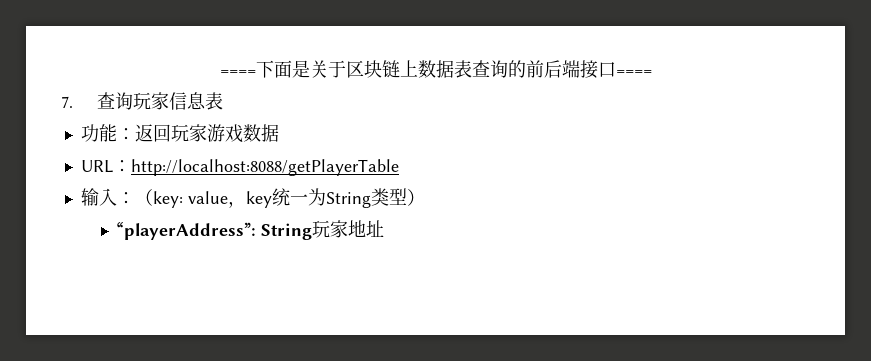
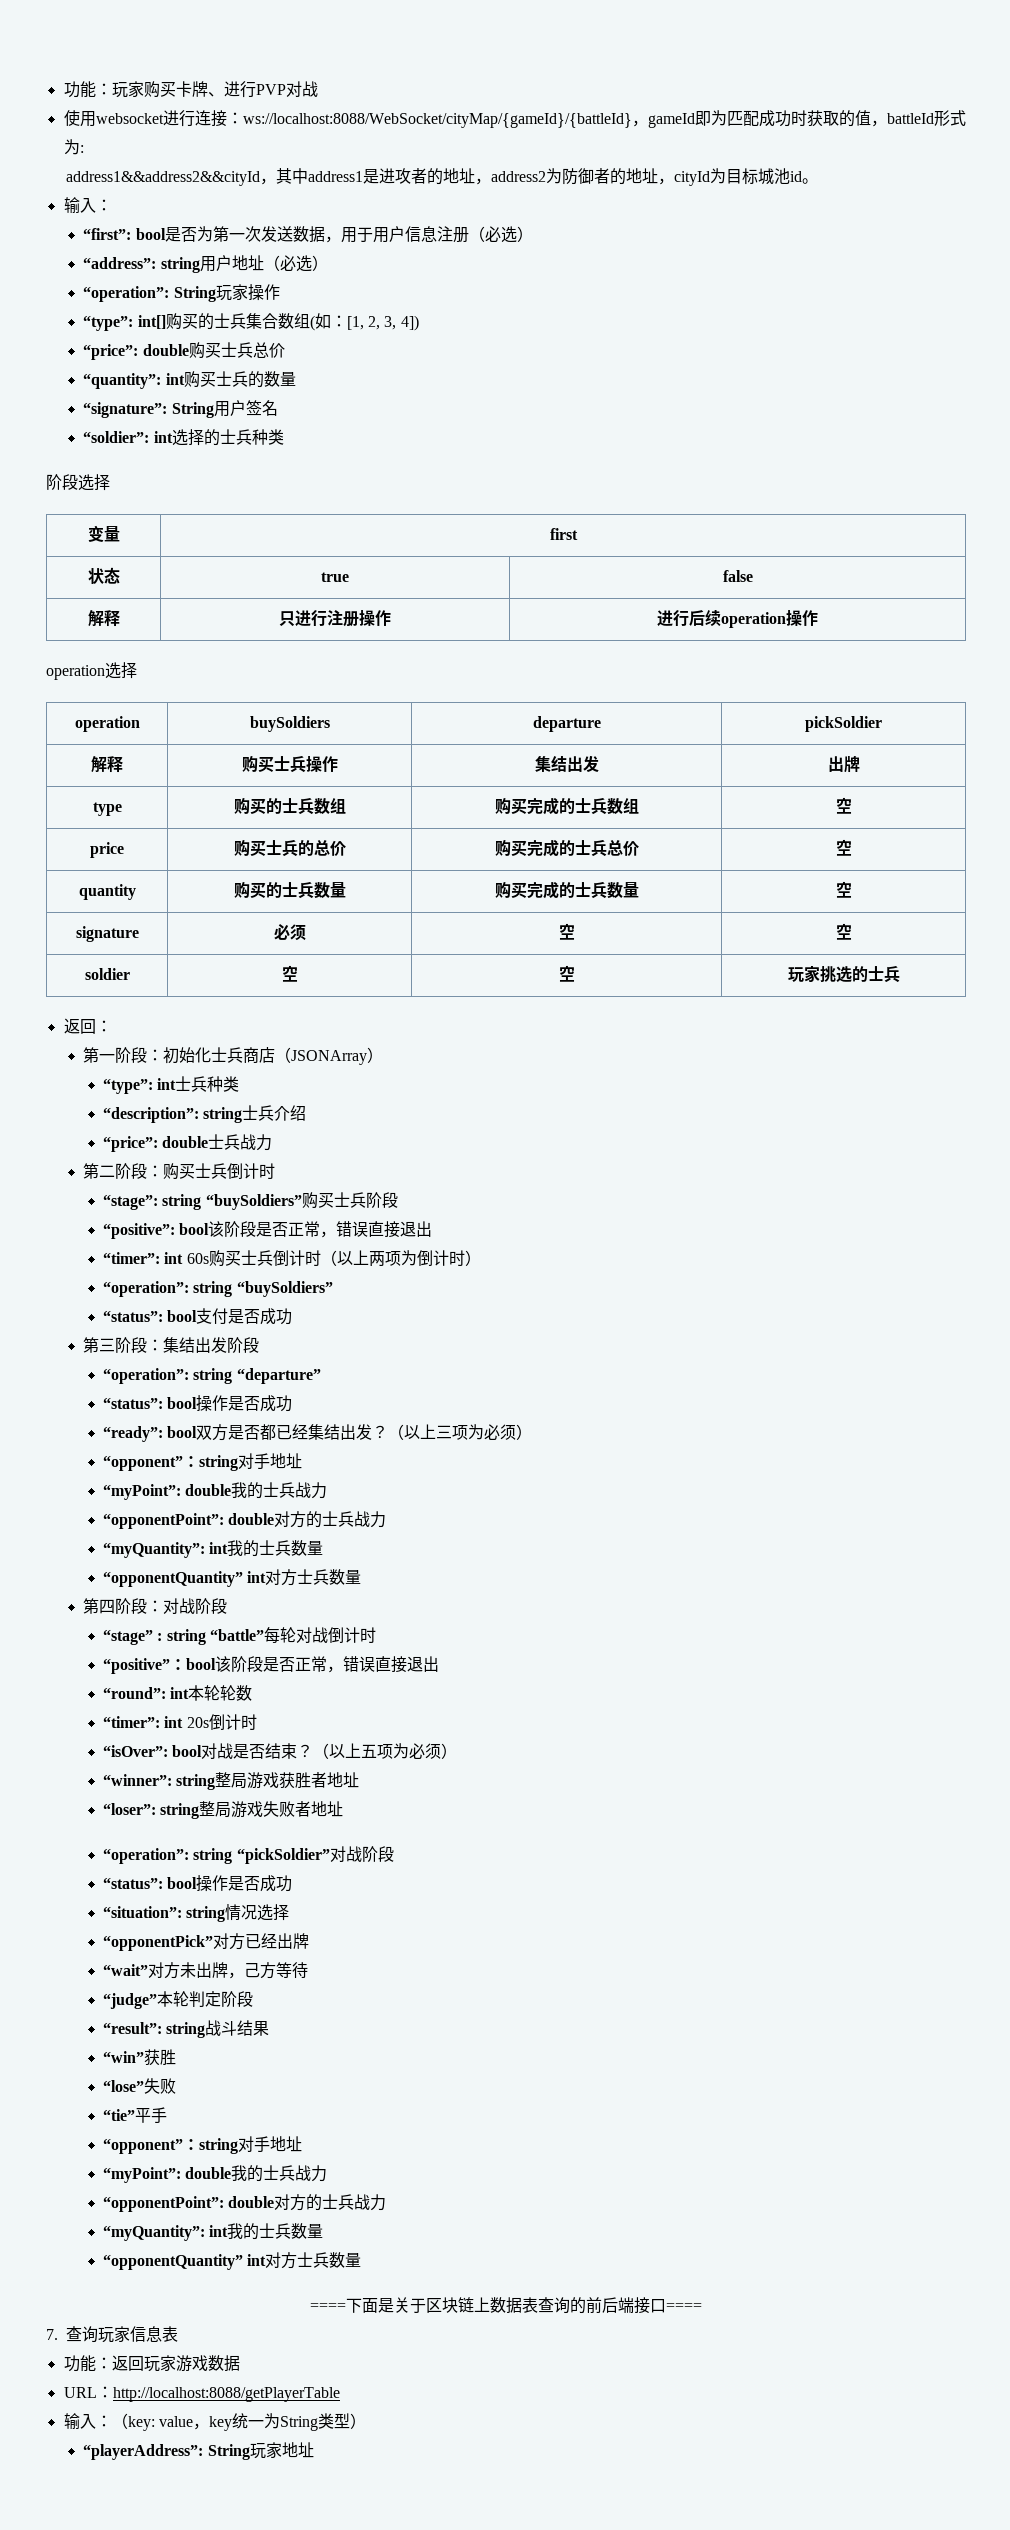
(219, 73) none -> [63,81,318,98] [63,110,966,128] [63,139,84,155] [65,168,818,186] [63,197,112,213] [83,226,533,243] [83,255,328,273] [83,284,280,302] [83,313,419,331] [83,342,285,360] [83,371,296,389] [83,400,278,418] [83,429,284,446] [46,474,110,491] [87,525,120,542] [549,528,578,540] [87,567,120,584] [321,572,349,582] [722,570,753,582] [87,610,120,627] [279,610,391,627] [657,610,818,628] [46,662,137,680] [74,716,140,732] [249,716,330,732] [532,716,601,732] [805,716,882,732] [91,756,123,773] [241,755,338,773] [534,755,599,773] [827,755,860,773] [92,802,122,816] [233,797,346,815] [494,797,639,815] [835,797,852,814] [90,842,124,858] [233,839,346,857] [494,839,639,857] [835,839,852,856] [78,884,136,900] [233,881,346,899] [494,881,639,899] [835,881,852,898] [75,926,139,942] [273,924,306,941] [558,923,575,940] [835,923,852,940] [84,968,130,980] [281,965,298,982] [558,965,575,982] [787,965,900,983] [63,1018,112,1034] [83,1047,384,1065] [103,1076,240,1094] [103,1105,307,1123] [103,1134,273,1152] [83,1163,276,1180] [103,1192,398,1210] [103,1221,433,1239] [103,1250,481,1267] [103,1281,333,1297] [103,1308,293,1325] [83,1337,260,1353] [103,1368,321,1384] [103,1395,293,1412] [103,1424,533,1442] [103,1453,303,1471] [103,1482,328,1500] [103,1511,387,1529] [103,1540,324,1558] [103,1569,362,1587] [83,1598,228,1615] [103,1627,377,1645] [103,1656,440,1674] [103,1685,253,1701] [103,1714,257,1730] [103,1743,458,1760] [103,1772,360,1790] [103,1801,344,1819] [103,1846,394,1864] [103,1875,293,1892] [103,1904,290,1922] [103,1933,310,1951] [103,1962,309,1979] [103,1991,254,2009] [103,2020,270,2038] [103,2049,177,2066] [103,2078,177,2094] [103,2107,168,2124] [103,2136,303,2154] [103,2165,328,2183] [103,2194,387,2212] [103,2223,324,2241] [103,2252,362,2270] 功能：玩家购买卡牌、进行PVP对战 // 使用websocket进行连接：ws://localhost:8088/WebSocket/cityMap/{gameId}/{battleId}，gameId即为匹配成功时获取的值，battleId形式为: // address1&&address2&&cityId，其中address1是进攻者的地址，address2为防御者的地址，cityId为目标城池id。 // 输入： // “first”: bool是否为第一次发送数据，用于用户信息注册（必选） // “address”: string用户地址（必选） // “operation”: String玩家操作 // “type”: int[]购买的士兵集合数组(如：[1, 2, 3, 4]) // “price”: double购买士兵总价 // “quantity”: int购买士兵的数量 // “signature”: String用户签名 // “soldier”: int选择的士兵种类 // 阶段选择 // 变量 | first // 状态 | true | false // 解释 | 只进行注册操作 | 进行后续operation操作 // operation选择 // operation | buySoldiers | departure | pickSoldier // 解释 | 购买士兵操作 | 集结出发 | 出牌 // type | 购买的士兵数组 | 购买完成的士兵数组 | 空 // price | 购买士兵的总价 | 购买完成的士兵总价 | 空 // quantity | 购买的士兵数量 | 购买完成的士兵数量 | 空 // signature | 必须 | 空 | 空 // soldier | 空 | 空 | 玩家挑选的士兵 // 返回： // 第一阶段：初始化士兵商店（JSONArray） // “type”: int士兵种类 // “description”: string士兵介绍 // “price”: double士兵战力 // 第二阶段：购买士兵倒计时 // “stage”: string “buySoldiers”购买士兵阶段 // “positive”: bool该阶段是否正常，错误直接退出 // “timer”: int 60s购买士兵倒计时（以上两项为倒计时） // “operation”: string “buySoldiers” // “status”: bool支付是否成功 // 第三阶段：集结出发阶段 // “operation”: string “departure” // “status”: bool操作是否成功 // “ready”: bool双方是否都已经集结出发？（以上三项为必须） // “opponent”：string对手地址 // “myPoint”: double我的士兵战力 // “opponentPoint”: double对方的士兵战力 // “myQuantity”: int我的士兵数量 // “opponentQuantity” int对方士兵数量 // 第四阶段：对战阶段 // “stage” : string “battle”每轮对战倒计时 // “positive”：bool该阶段是否正常，错误直接退出 // “round”: int本轮轮数 // “timer”: int 20s倒计时 // “isOver”: bool对战是否结束？（以上五项为必须） // “winner”: string整局游戏获胜者地址 // “loser”: string整局游戏失败者地址 // “operation”: string “pickSoldier”对战阶段 // “status”: bool操作是否成功 // “situation”: string情况选择 // “opponentPick”对方已经出牌 // “wait”对方未出牌，己方等待 // “judge”本轮判定阶段 // “result”: string战斗结果 // “win”获胜 // “lose”失败 // “tie”平手 // “opponent”：string对手地址 // “myPoint”: double我的士兵战力 // “opponentPoint”: double对方的士兵战力 // “myQuantity”: int我的士兵数量 // “opponentQuantity” int对方士兵数量 //

